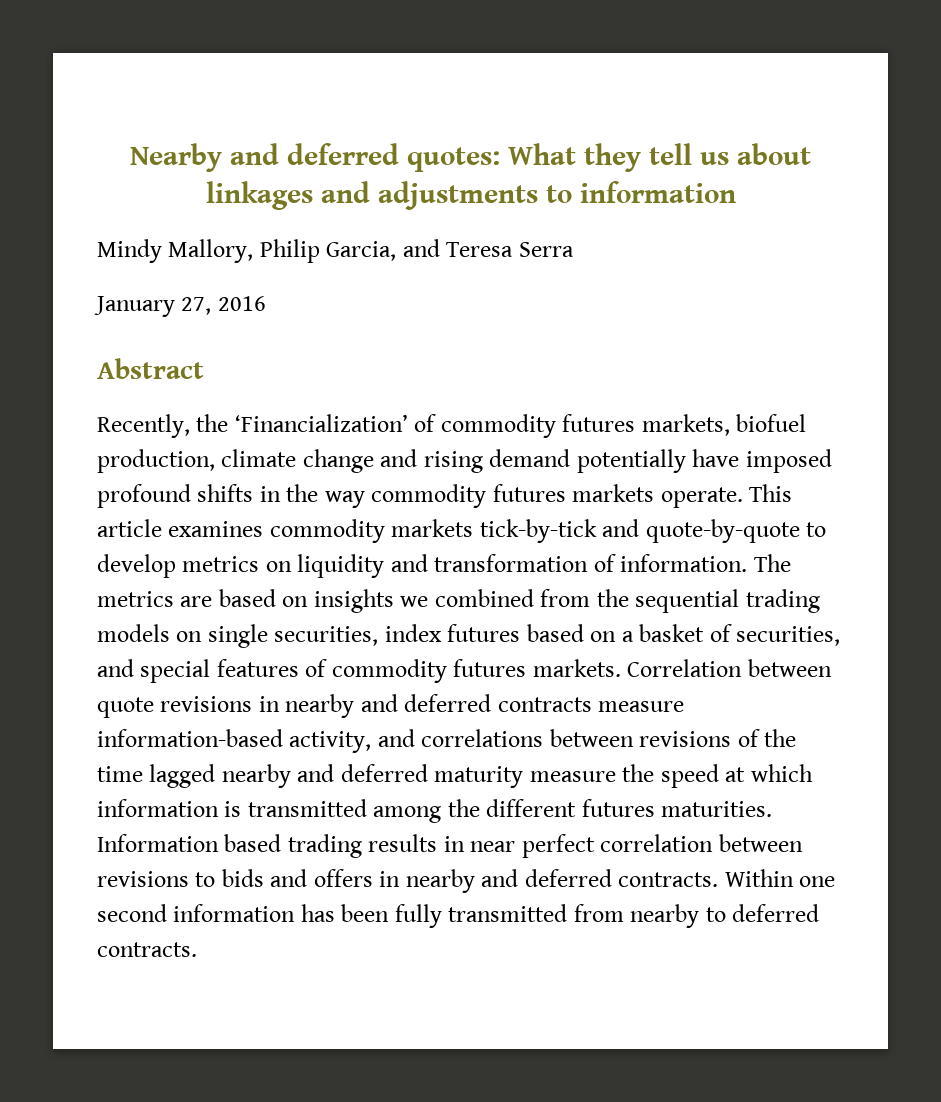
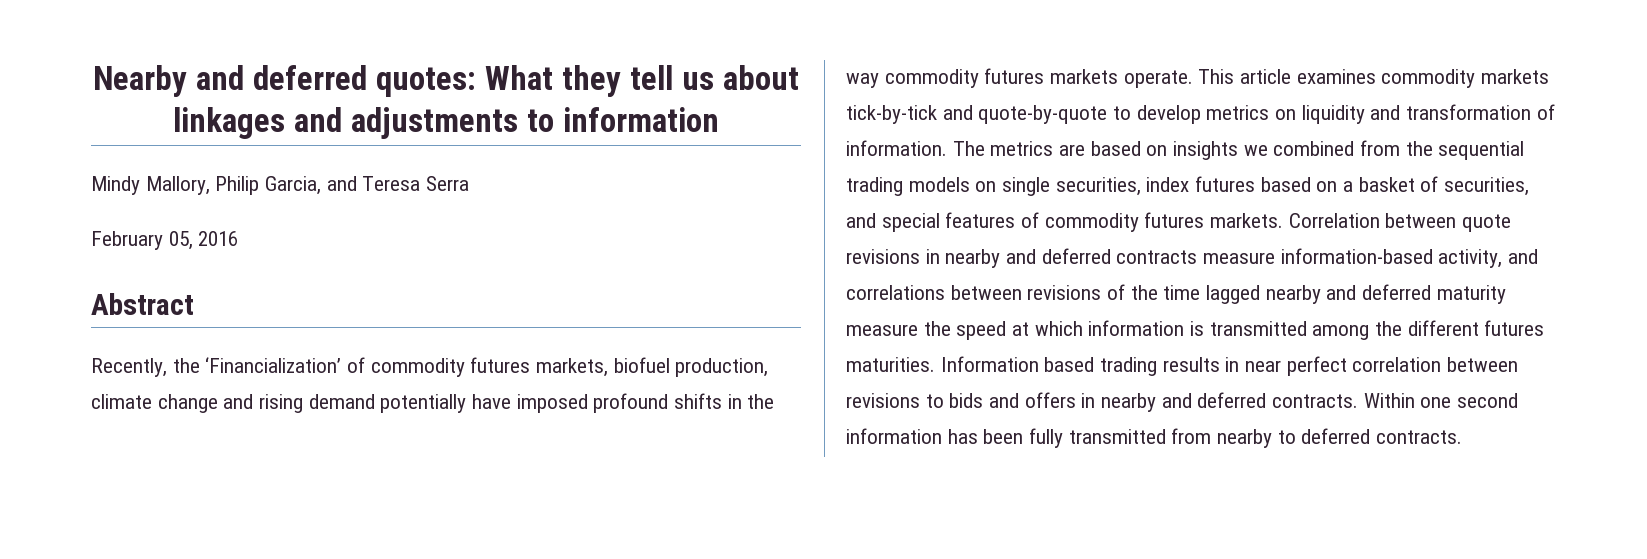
[94,296,212,317] January 27, -> [91,231,193,250] February 05,

